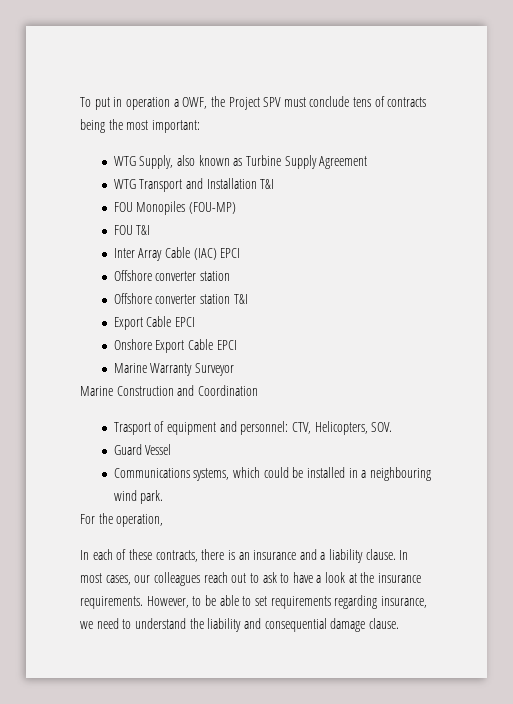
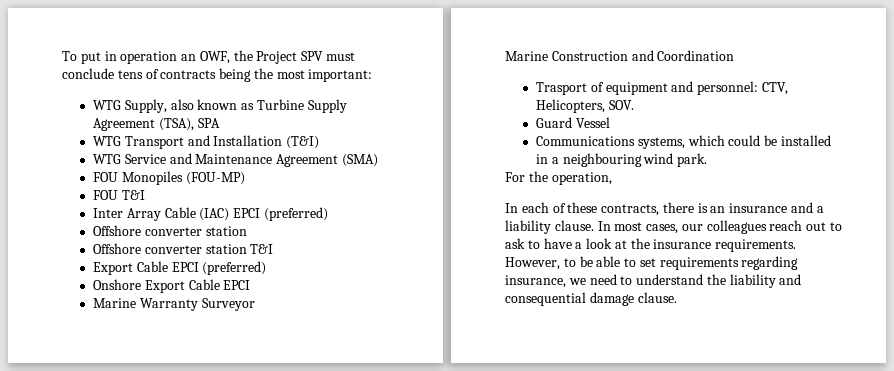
[173,99,179,107] a -> [181,54,197,61] an
(368, 162) none -> [158,118,220,131] (TSA), SPA
[260,179,275,189] T&I -> [286,136,320,149] [93,153,378,167] (T&I) // WTG Service and Maintenance Agreement (SMA)
(241, 253) none -> [263,207,328,221] (preferred)
(196, 322) none -> [202,261,267,275] (preferred)

